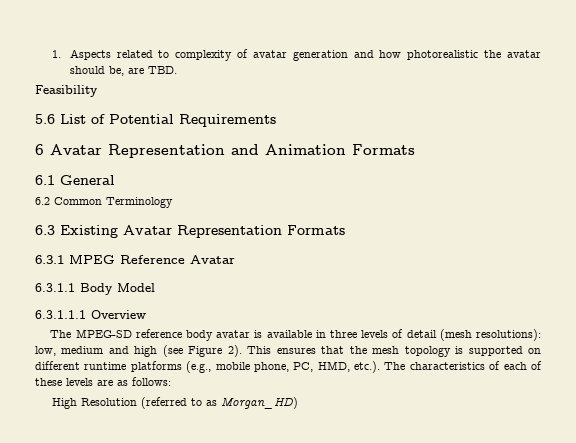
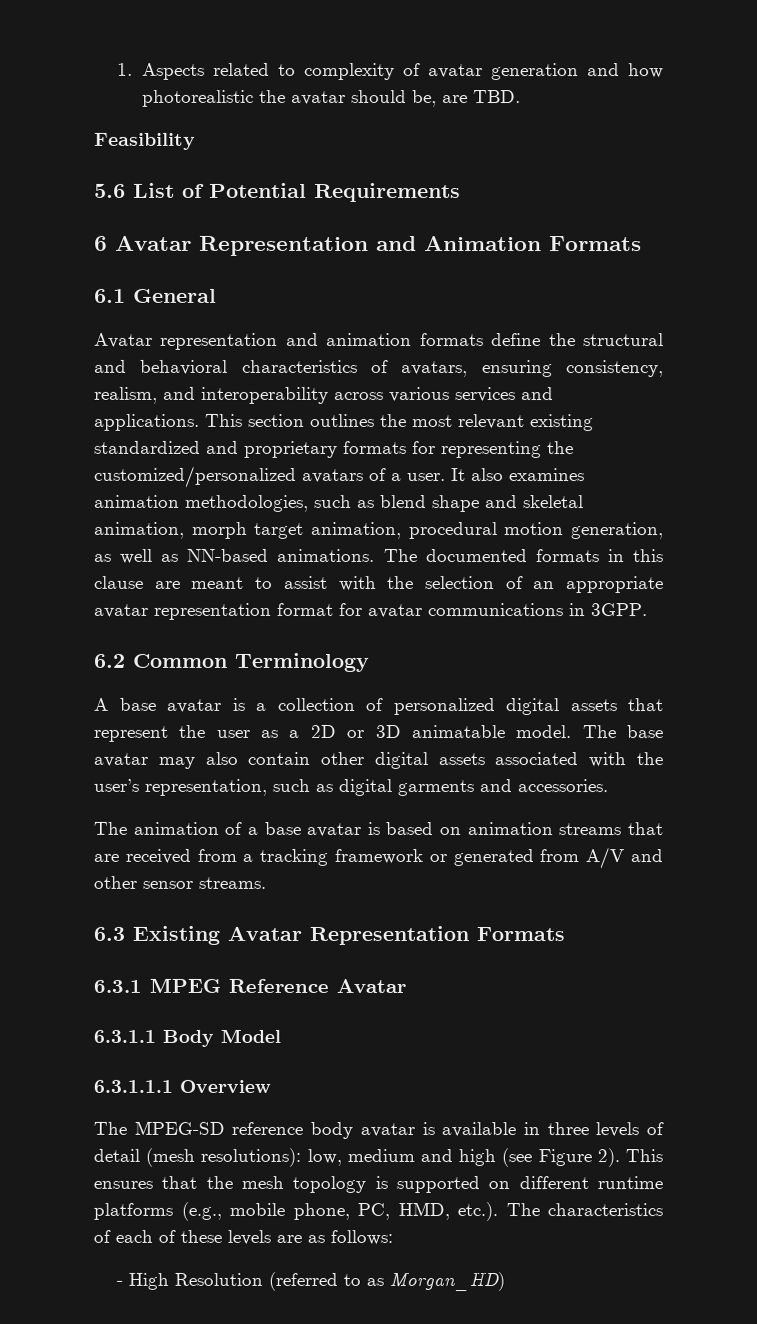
[35,197,173,208] 6.2 Common Terminology -> [94,332,664,350] [94,359,664,378] [94,386,554,404] [94,413,594,432] [94,440,574,459] [94,465,585,488] [94,494,584,513] [94,521,664,540] [94,548,664,564] [94,575,664,594] [94,602,648,620] [93,652,370,672] [93,697,663,716] [93,724,664,742] [93,751,663,770] [93,778,608,797] [93,821,663,837] [93,847,663,870] [93,875,266,889] Avatar representation and animation formats define the structural and behavioral characteristics of avatars, ensuring consistency, realism, and interoperability across various services and applications. This section outlines the most relevant existing standardized and proprietary formats for representing the customized/personalized avatars of a user. It also examines animation methodologies, such as blend shape and skeletal animation, morph target animation, procedural motion generation, as well as NN-based animations. The documented formats in this clause are meant to assist with the selection of an appropriate avatar representation format for avatar communications in 3GPP. // 6.2 Common Terminology // A base avatar is a collection of personalized digital assets that represent the user as a 2D or 3D animatable model. The base avatar may also contain other digital assets associated with the user’s representation, such as digital garments and accessories. // The animation of a base avatar is based on animation streams that are received from a tracking framework or generated from A/V and other sensor streams.
(171, 381) none -> [116,1280,124,1286] -

